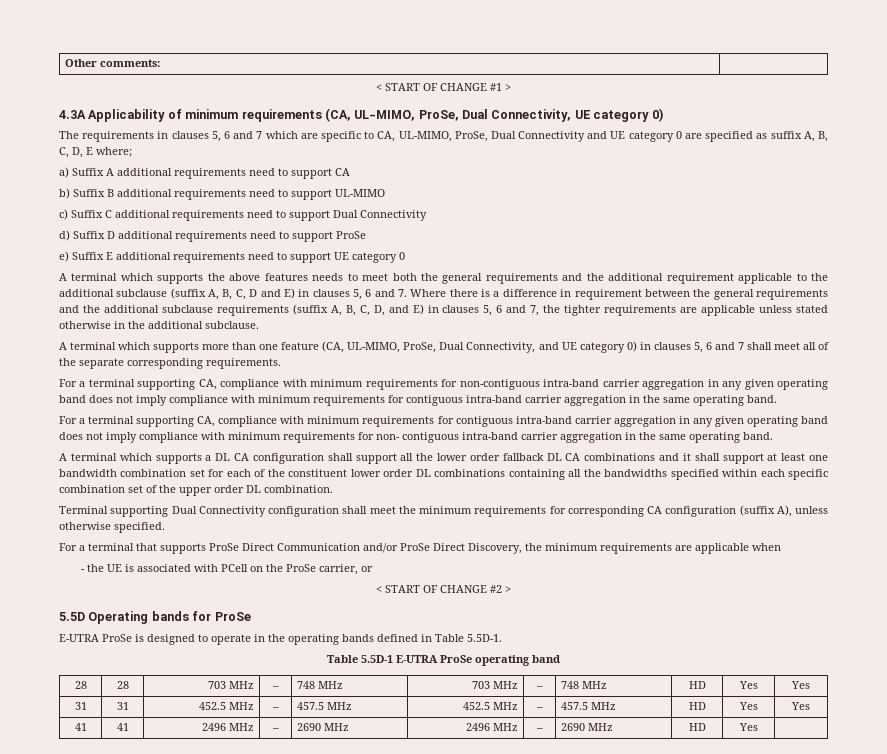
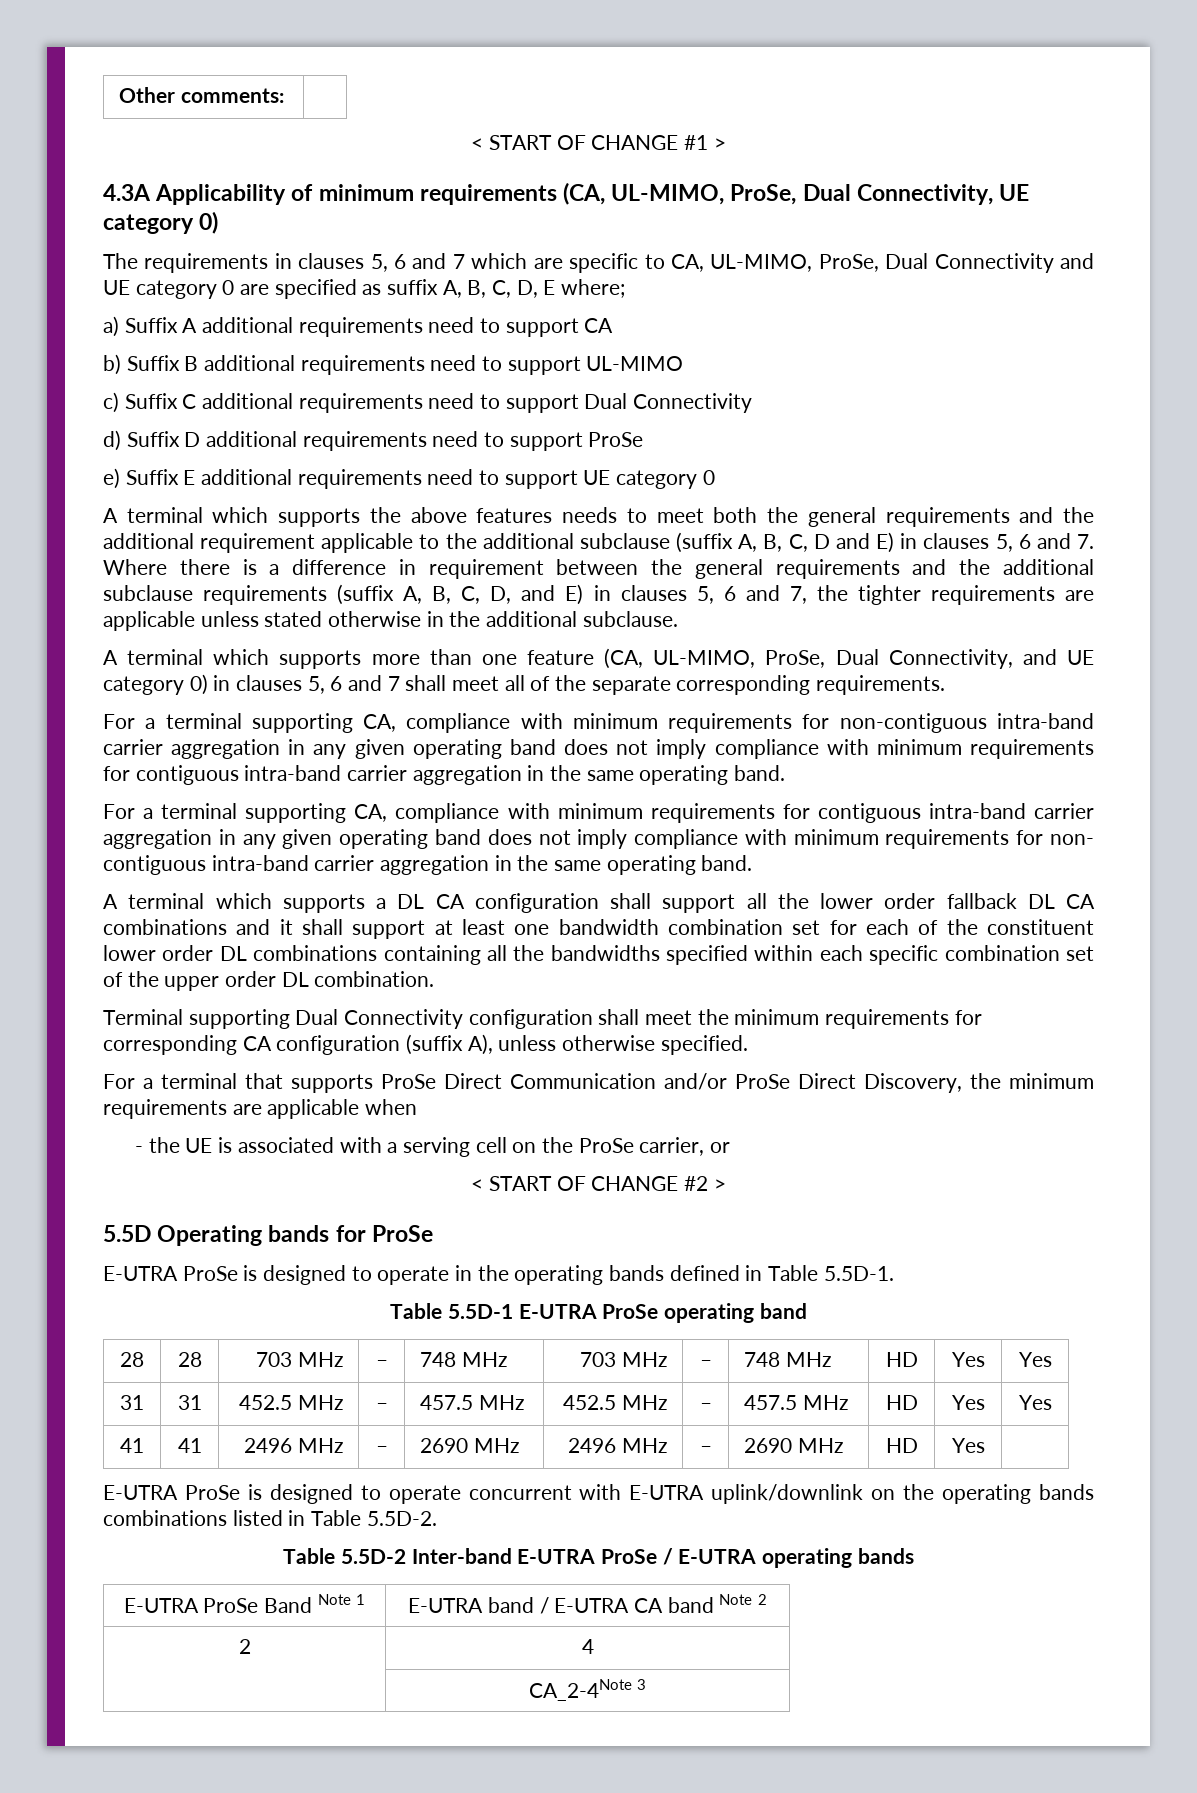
[220,564,248,572] PCell -> [387,1137,507,1157] a serving cell
(758, 727) none -> [103,1484,1094,1504] [103,1510,437,1526] [283,1548,914,1568] [123,1594,366,1613] [408,1594,767,1614] [238,1639,251,1654] [581,1639,594,1654] [528,1679,647,1701] // E-UTRA ProSe is designed to operate concurrent with E-UTRA uplink/downlink on the operating bands combinations listed in Table 5.5D-2. // Table 5.5D-2 Inter-band E-UTRA ProSe / E-UTRA operating bands // E-UTRA ProSe Band Note 1 | E-UTRA band / E-UTRA CA band Note 2 // 2 | 4 // | CA_2-4Note 3

